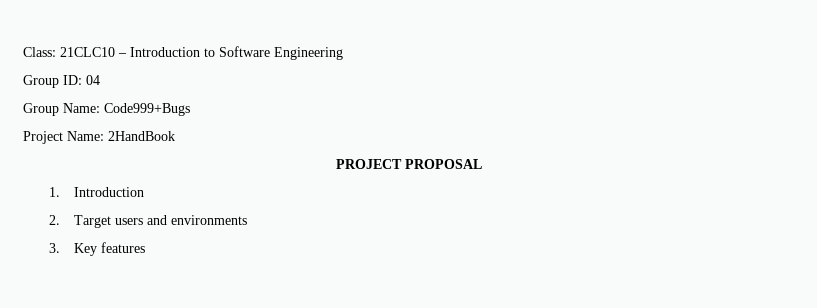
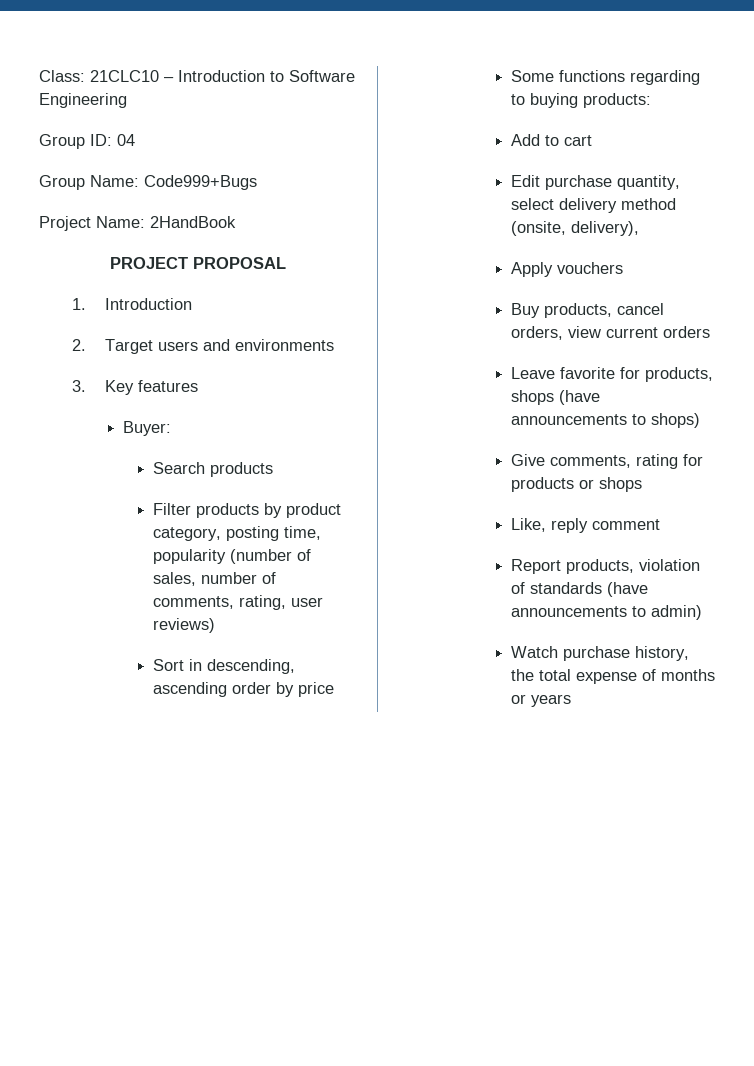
(146, 247) none -> [123,421,172,436] [152,462,273,477] [152,503,341,518] [152,526,321,541] [152,549,311,564] [152,572,276,586] [152,595,323,610] [152,618,215,633] [152,659,295,674] [152,682,334,697] [510,70,700,85] [510,93,651,108] [510,134,592,146] [510,175,680,190] [510,198,676,213] [510,221,639,236] [510,262,623,277] [510,303,664,318] [510,326,710,340] [510,367,713,382] [510,390,600,405] [510,413,700,428] [510,454,703,469] [510,477,642,492] [510,518,660,533] [510,559,700,574] [510,582,648,597] [510,605,702,620] [510,646,689,661] [510,669,715,684] [510,694,571,707] // Buyer: // Search products // Filter products by product category, posting time, popularity (number of sales, number of comments, rating, user reviews) // Sort in descending, ascending order by price // Some functions regarding to buying products: // Add to cart // Edit purchase quantity, select delivery method (onsite, delivery), // Apply vouchers // Buy products, cancel orders, view current orders // Leave favorite for products, shops (have announcements to shops) // Give comments, rating for products or shops // Like, reply comment // Report products, violation of standards (have announcements to admin) // Watch purchase history, the total expense of months or years

